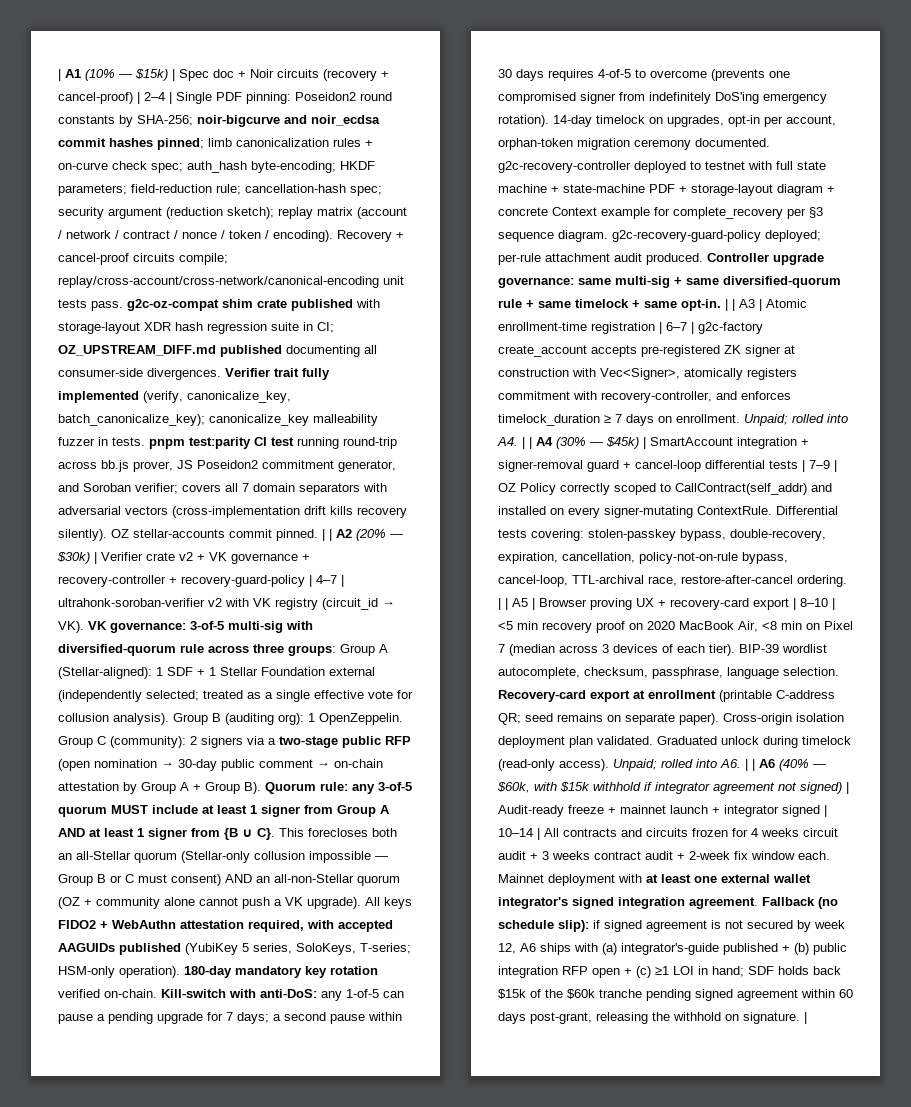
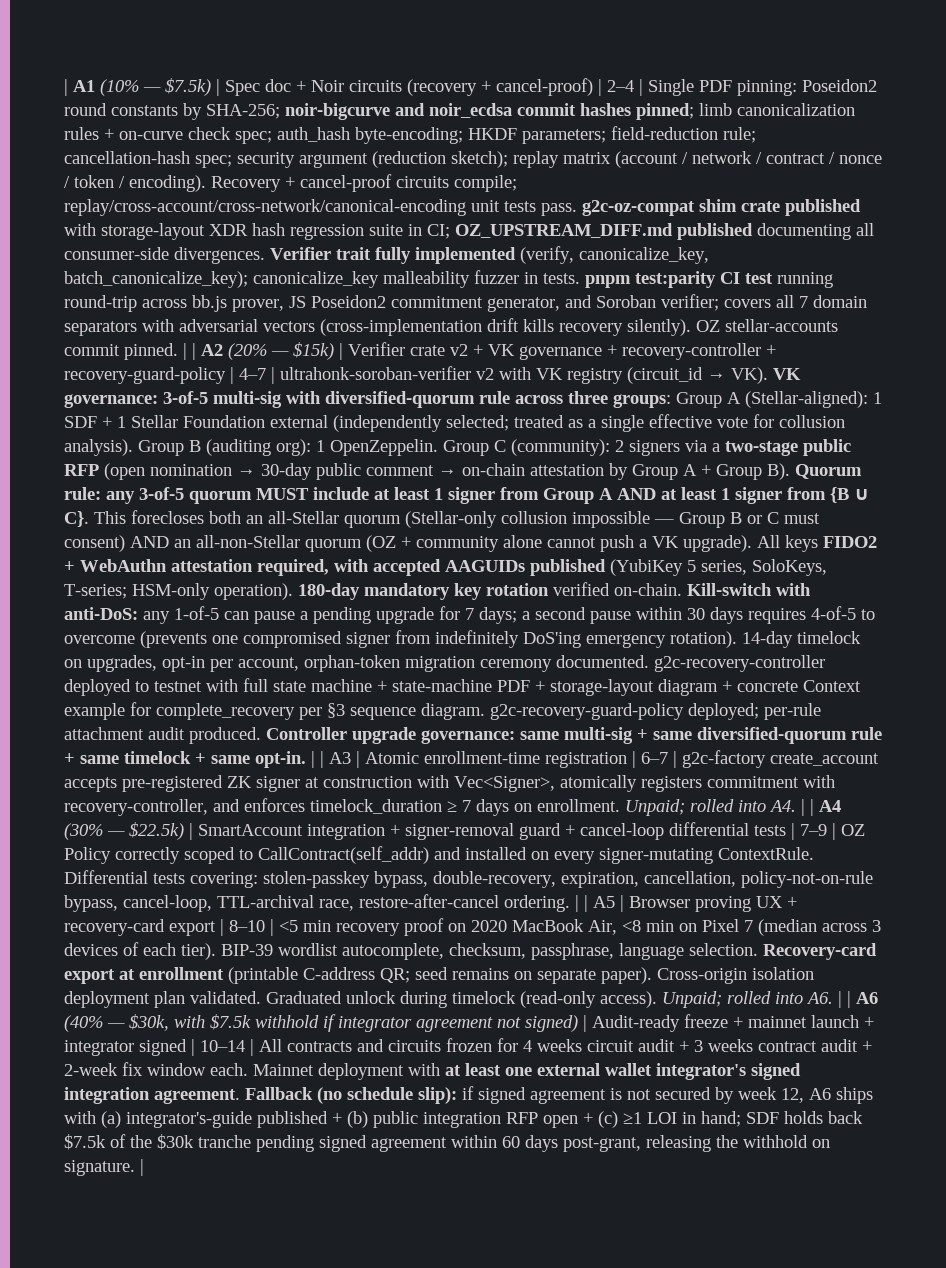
[135,69,168,81] $15k) -> [165,78,211,96] $7.5k)
[57,552,90,564] $30k) -> [293,342,334,360] $15k)
[606,437,639,449] $45k) -> [129,822,184,840] $22.5k)
[497,782,590,793] $60k, with $15k -> [129,1014,251,1031] $30k, with $7.5k
[498,989,526,999] $15k -> [64,1134,106,1150] $7.5k
[567,989,595,999] $60k -> [157,1134,194,1150] $30k

